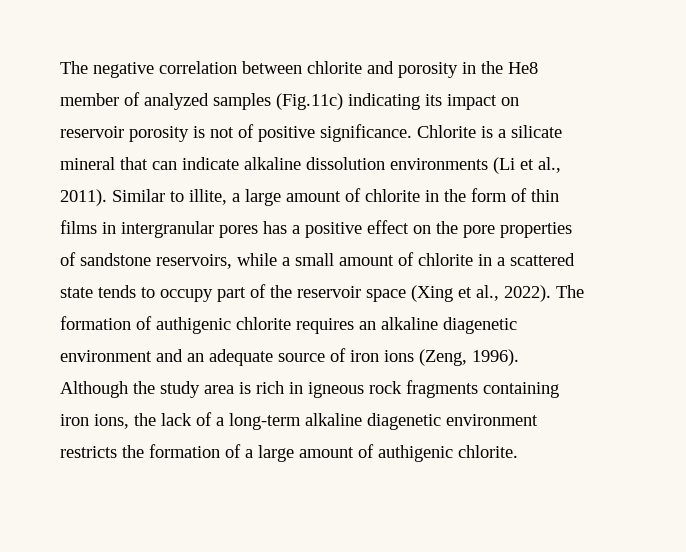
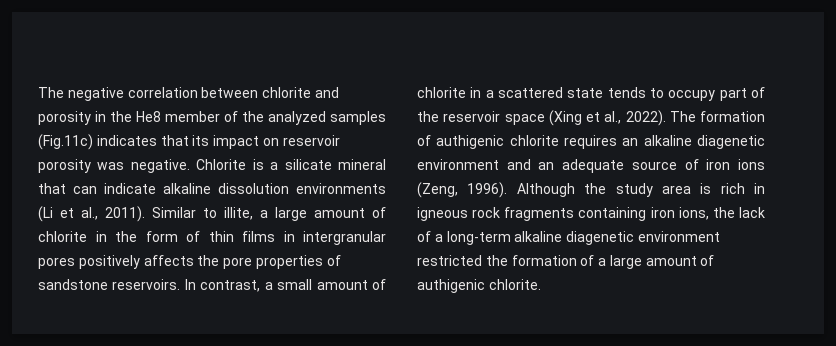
(140, 99) none -> [242,111,264,122] the
[348,93,420,110] indicating -> [96,135,189,146] indicates that
[193,124,412,142] is not of positive significance. -> [97,159,190,173] was negative.
[263,220,431,238] has a positive effect on -> [78,255,194,269] positively affects
[156,253,277,269] reservoirs, while -> [112,279,261,292] reservoirs. In contrast,
[60,446,117,458] restricts -> [417,255,482,266] restricted

